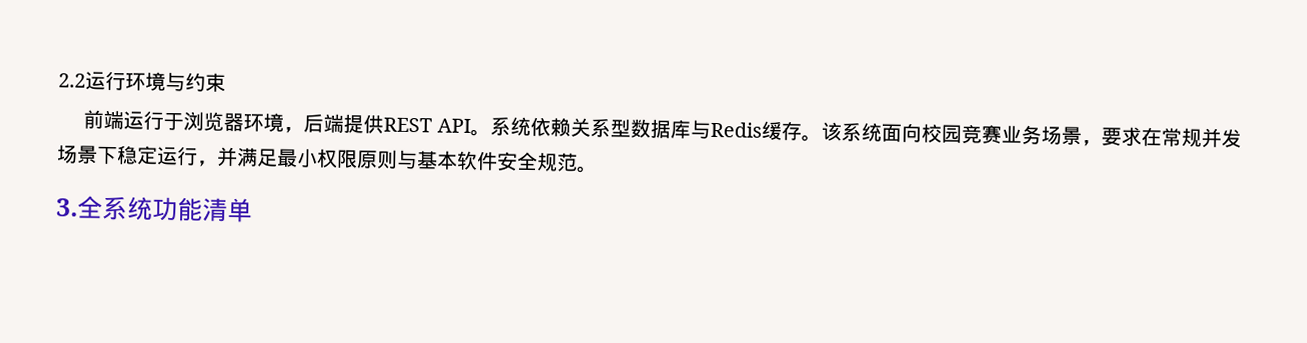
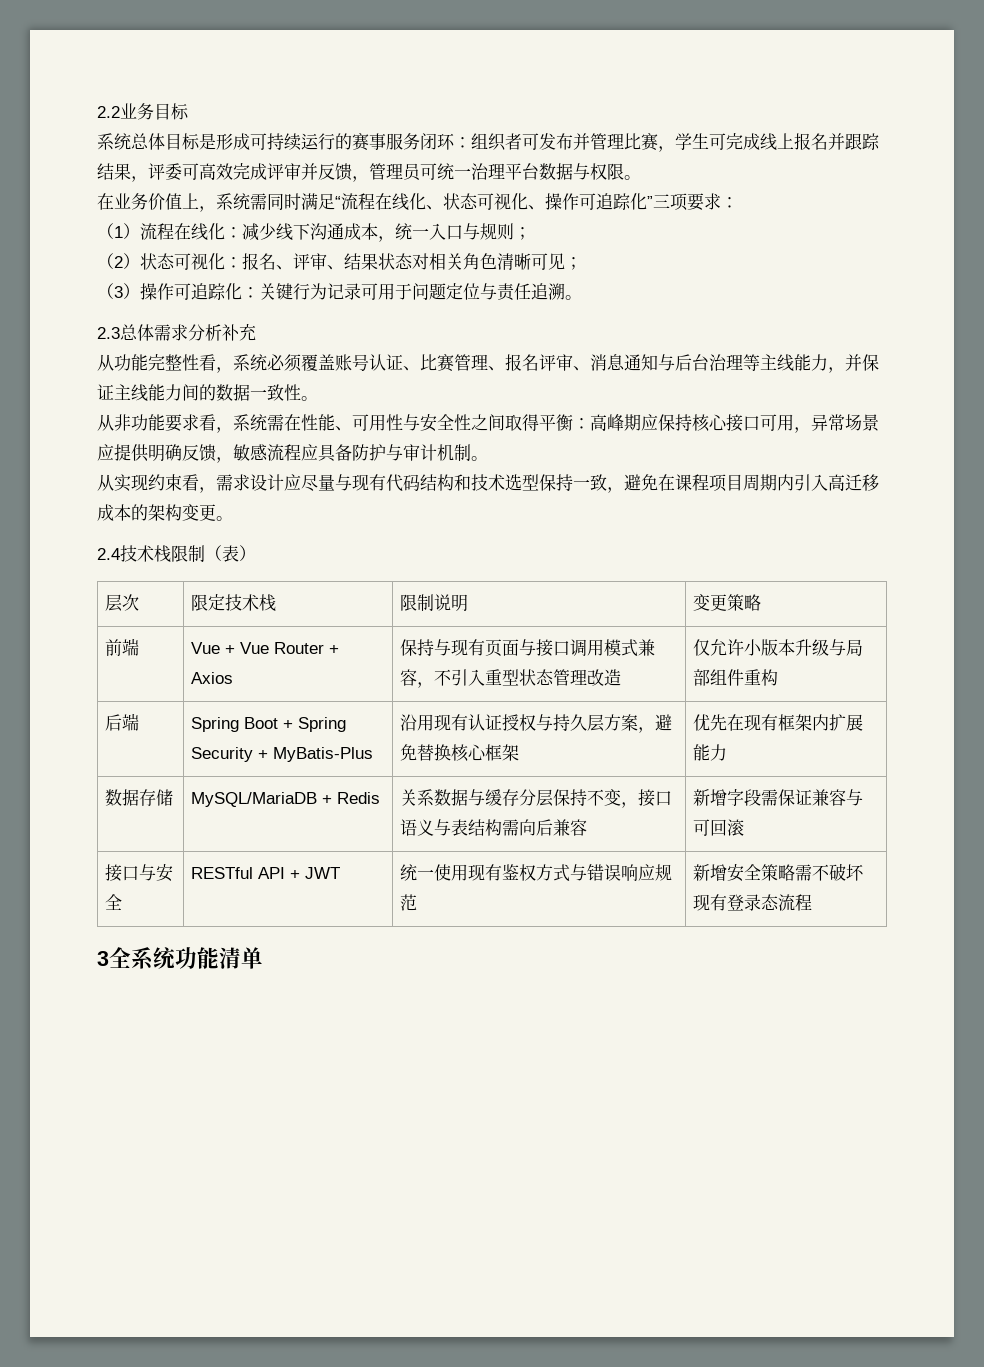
[85,70,226,92] [83,109,1242,149] [57,145,598,174] [56,198,78,217] 运行环境与约束 // 前端运行于浏览器环境，后端提供REST API。系统依赖关系型数据库与Redis缓存。该系统面向校园竞赛业务场景，要求在常规并发场景下稳定运行，并满足最小权限原则与基本软件安全规范。 // 3. -> [120,103,189,120] [97,133,880,152] [97,163,641,182] [97,193,738,212] [97,223,531,242] [97,253,582,270] [97,283,582,301] [97,323,256,341] [97,354,879,373] [97,384,318,402] [97,414,879,433] [97,444,488,463] [97,474,879,493] [97,504,233,521] [97,545,256,562] [105,594,140,612] [191,594,277,611] [400,594,469,612] [693,594,762,611] [105,638,140,656] [191,642,340,654] [191,672,234,684] [400,639,656,657] [400,669,622,688] [693,639,864,656] [693,669,779,686] [105,713,140,731] [191,717,347,732] [191,747,374,762] [400,714,673,733] [400,744,520,762] [693,714,864,731] [693,744,728,761] [105,789,174,806] [191,792,381,807] [400,789,673,808] [400,819,588,836] [693,789,864,806] [693,819,745,836] [105,864,174,882] [105,894,123,910] [191,867,341,879] [400,864,673,882] [400,894,418,911] [693,863,865,882] [693,894,813,911] [97,951,109,966] 业务目标 // 系统总体目标是形成可持续运行的赛事服务闭环：组织者可发布并管理比赛，学生可完成线上报名并跟踪结果，评委可高效完成评审并反馈，管理员可统一治理平台数据与权限。 // 在业务价值上，系统需同时满足“流程在线化、状态可视化、操作可追踪化”三项要求： // （1）流程在线化：减少线下沟通成本，统一入口与规则； // （2）状态可视化：报名、评审、结果状态对相关角色清晰可见； // （3）操作可追踪化：关键行为记录可用于问题定位与责任追溯。 // 2.3总体需求分析补充 // 从功能完整性看，系统必须覆盖账号认证、比赛管理、报名评审、消息通知与后台治理等主线能力，并保证主线能力间的数据一致性。 // 从非功能要求看，系统需在性能、可用性与安全性之间取得平衡：高峰期应保持核心接口可用，异常场景应提供明确反馈，敏感流程应具备防护与审计机制。 // 从实现约束看，需求设计应尽量与现有代码结构和技术选型保持一致，避免在课程项目周期内引入高迁移成本的架构变更。 // 2.4技术栈限制（表） // 层次 | 限定技术栈 | 限制说明 | 变更策略 // 前端 | Vue + Vue Router + Axios | 保持与现有页面与接口调用模式兼容，不引入重型状态管理改造 | 仅允许小版本升级与局部组件重构 // 后端 | Spring Boot + Spring Security + MyBatis-Plus | 沿用现有认证授权与持久层方案，避免替换核心框架 | 优先在现有框架内扩展能力 // 数据存储 | MySQL/MariaDB + Redis | 关系数据与缓存分层保持不变，接口语义与表结构需向后兼容 | 新增字段需保证兼容与可回滚 // 接口与安全 | RESTful API + JWT | 统一使用现有鉴权方式与错误响应规范 | 新增安全策略需不破坏现有登录态流程 // 3

